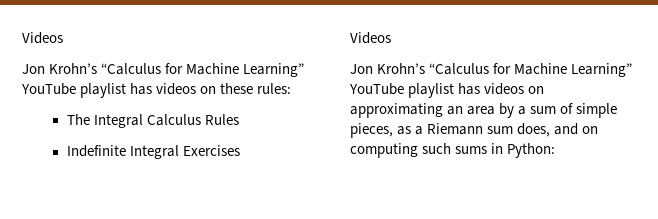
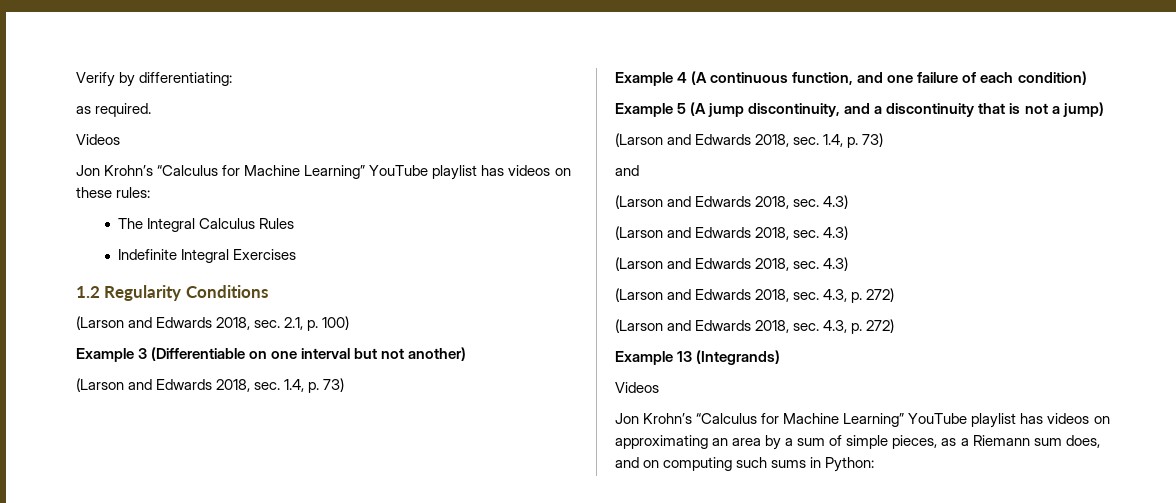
(22, 38) none -> [76,72,233,87] [76,103,152,117] Verify by differentiating: // as required. //
(241, 150) none -> [76,285,268,301] [76,316,350,331] [76,347,467,362] [76,378,345,393] [615,71,1087,86] [615,102,1104,117] [615,133,884,148] [615,165,639,176] [615,195,849,209] [615,226,849,240] [615,257,849,271] [615,288,895,303] [615,319,895,334] [615,350,781,365] // 1.2 Regularity Conditions // (Larson and Edwards 2018, sec. 2.1, p. 100) // Example 3 (Differentiable on one interval but not another) // (Larson and Edwards 2018, sec. 1.4, p. 73) // Example 4 (A continuous function, and one failure of each condition) // Example 5 (A jump discontinuity, and a discontinuity that is not a jump) // (Larson and Edwards 2018, sec. 1.4, p. 73) // and // (Larson and Edwards 2018, sec. 4.3) // (Larson and Edwards 2018, sec. 4.3) // (Larson and Edwards 2018, sec. 4.3) // (Larson and Edwards 2018, sec. 4.3, p. 272) // (Larson and Edwards 2018, sec. 4.3, p. 272) // Example 13 (Integrands)

